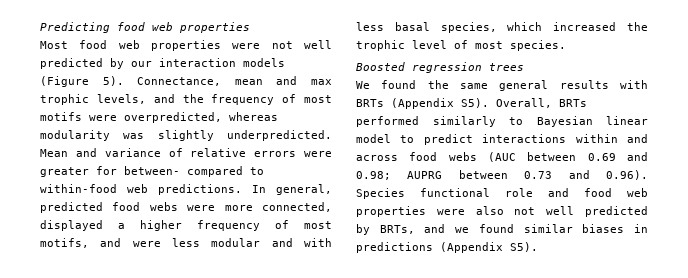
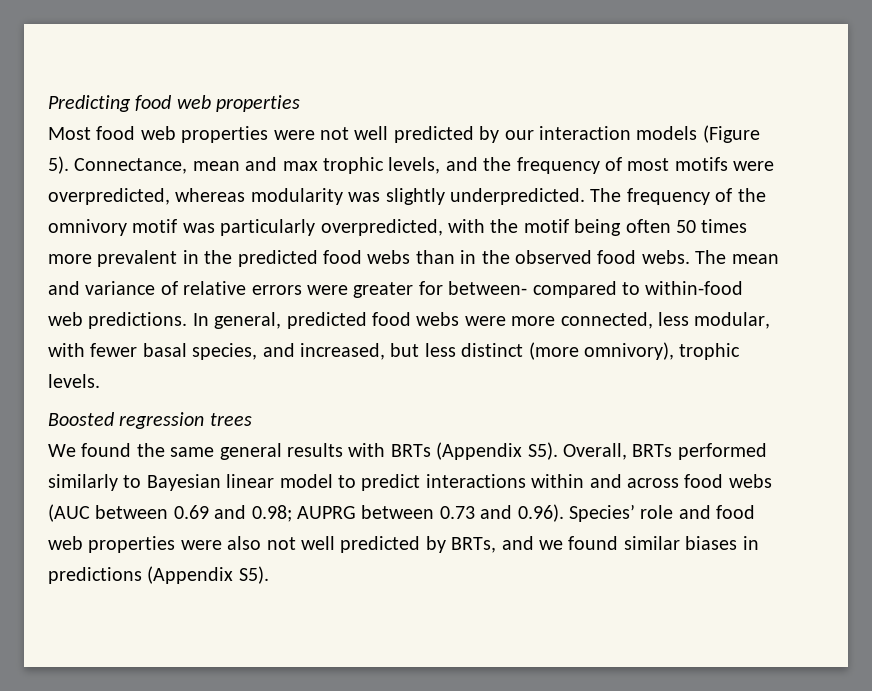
[40,149,68,157] Mean -> [590,188,766,205] [48,219,748,236] [48,250,779,267] The frequency of the omnivory motif was particularly overpredicted, with the motif being often 50 times more prevalent in the predicted food webs than in the observed food webs. The mean
[40,220,332,231] [40,238,332,248] [356,22,648,33] [356,40,566,51] displayed a higher frequency of most motifs, and were less modular and with less basal species, which increased the trophic level of most species. -> [657,312,771,329] [48,342,741,360] [48,374,100,388] less modular, with fewer basal species, and increased, but less distinct (more omnivory), trophic levels.
[356,188,490,199] Species functional -> [568,504,635,522] Species’

